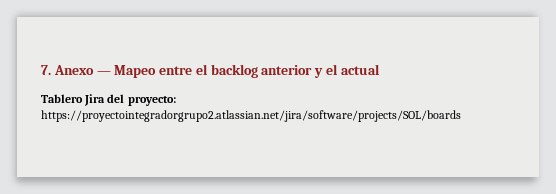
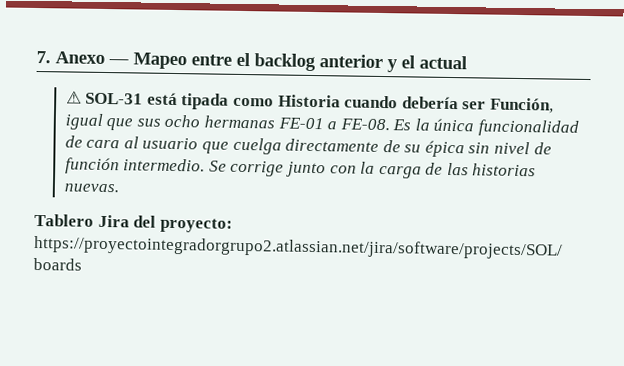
(380, 69) none -> [65,90,554,114] [64,113,580,137] [64,135,552,158] [64,157,537,179] [63,183,119,193] // ⚠ SOL-31 está tipada como Historia cuando debería ser Función, igual que sus ocho hermanas FE-01 a FE-08. Es la única funcionalidad de cara al usuario que cuelga directamente de su épica sin nivel de función intermedio. Se corrige junto con la carga de las historias nuevas.

